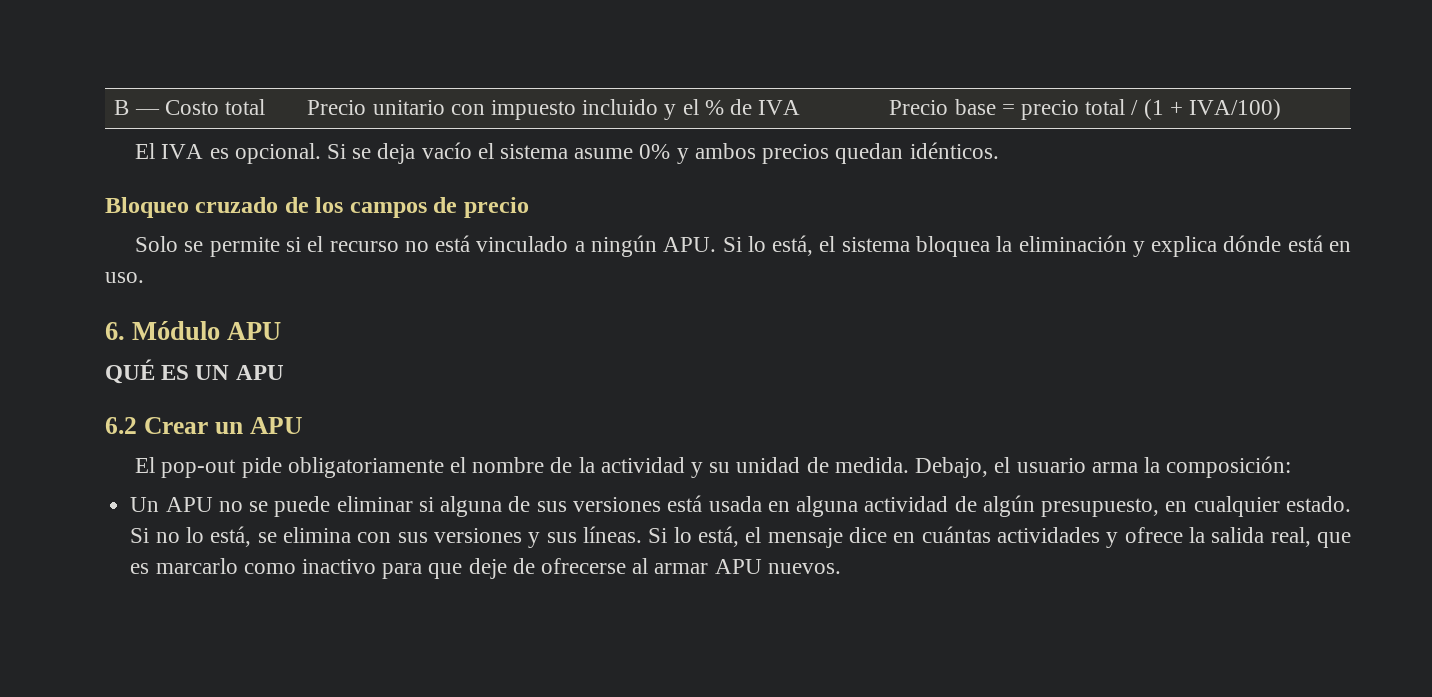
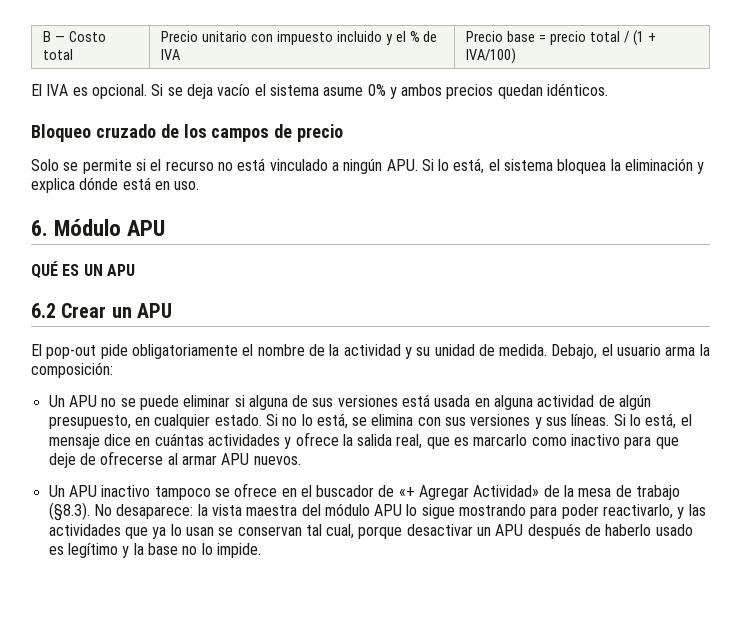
(841, 568) none -> [48,483,681,500] [48,502,706,521] [48,523,693,539] [48,543,261,558] // Un APU inactivo tampoco se ofrece en el buscador de «+ Agregar Actividad» de la mesa de trabajo (§8.3). No desaparece: la vista maestra del módulo APU lo sigue mostrando para poder reactivarlo, y las actividades que ya lo usan se conservan tal cual, porque desactivar un APU después de haberlo usado es legítimo y la base no lo impide.

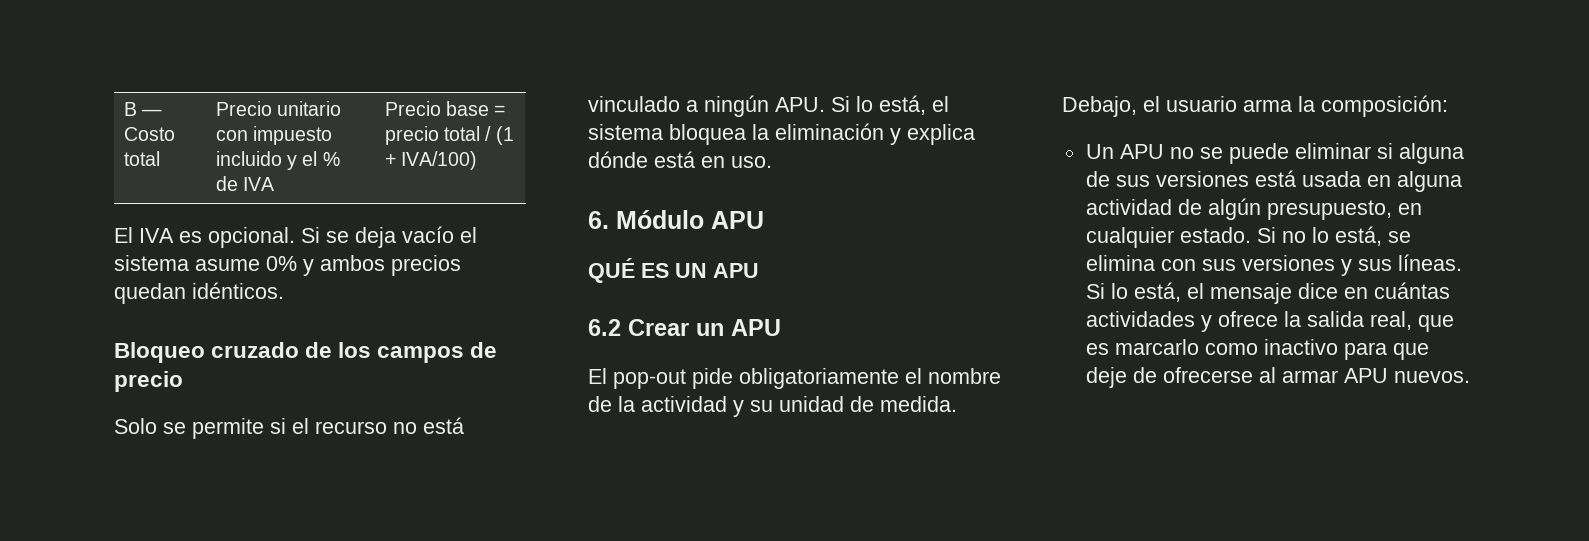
[48,483,681,500] [48,502,706,521] [48,523,693,539] [48,543,261,558] // Un APU inactivo tampoco se ofrece en el buscador de «+ Agregar Actividad» de la mesa de trabajo (§8.3). No desaparece: la vista maestra del módulo APU lo sigue mostrando para poder reactivarlo, y las actividades que ya lo usan se conservan tal cual, porque desactivar un APU después de haberlo usado es legítimo y la base no lo impide. -> (1470, 377) none

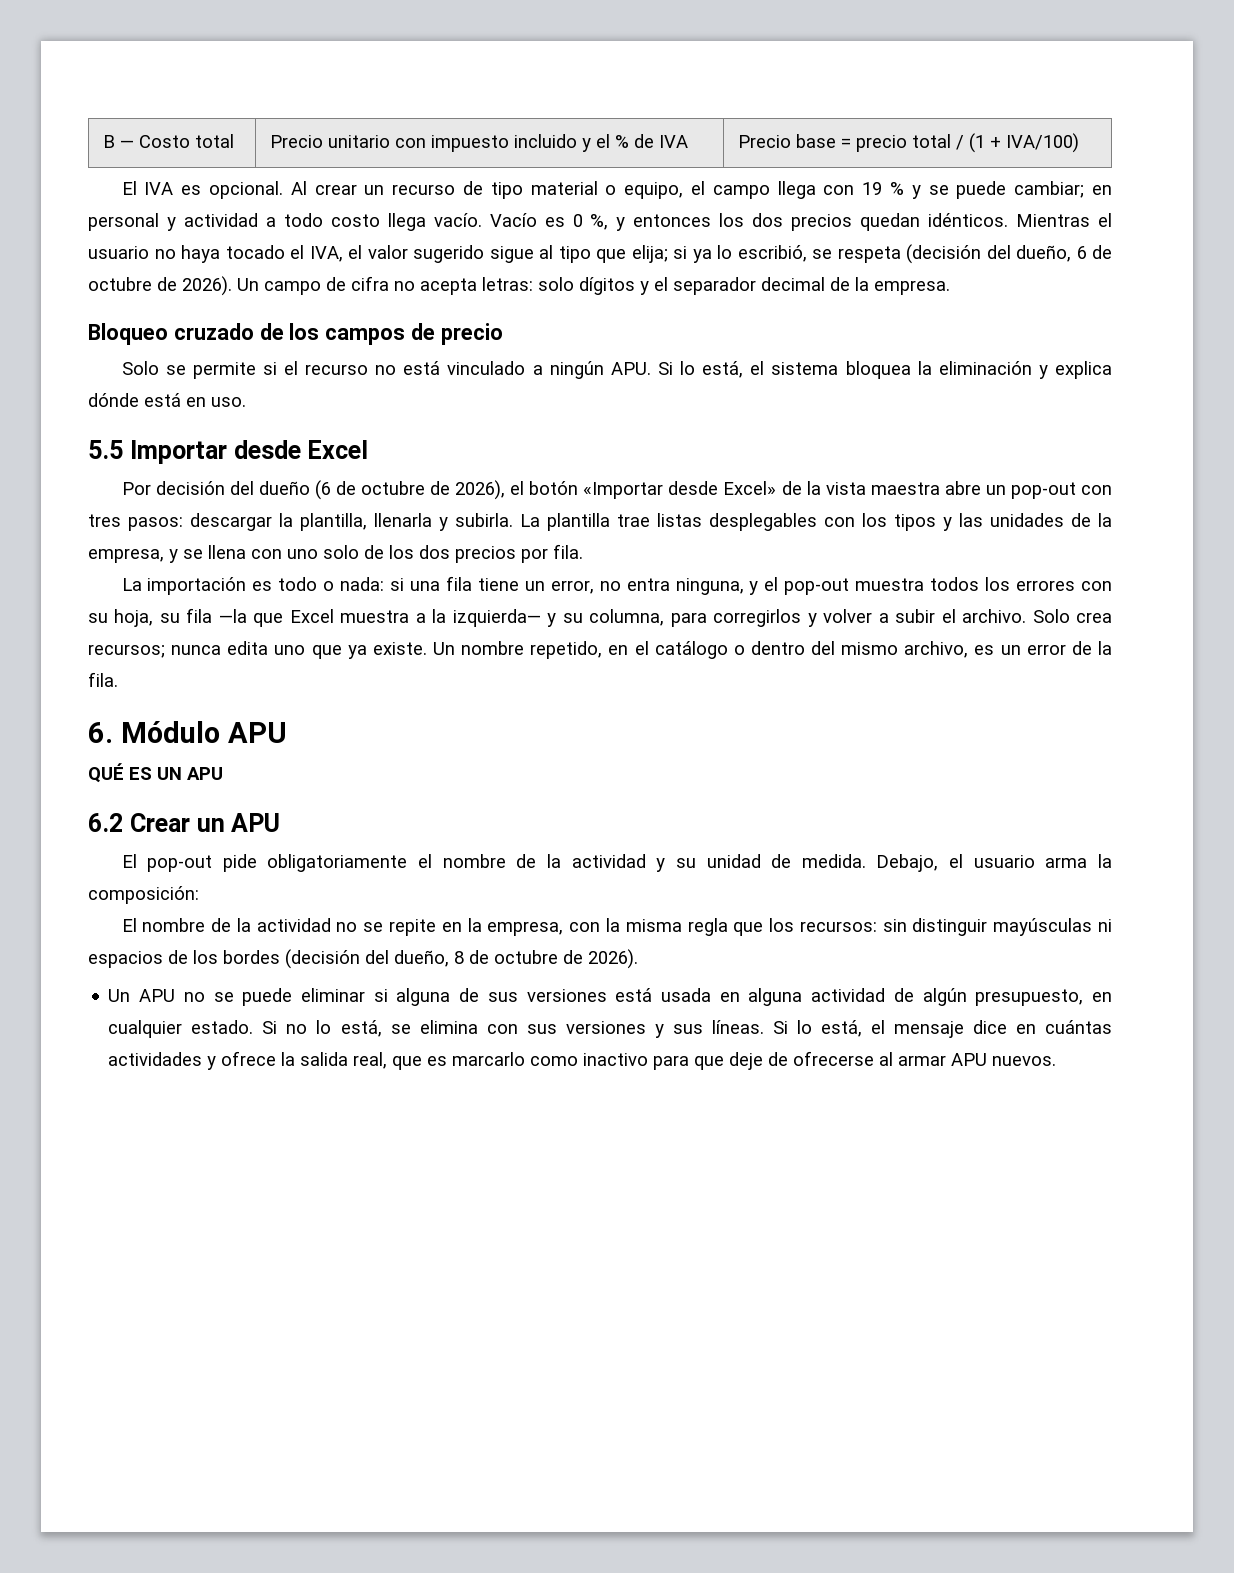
[301,226,477,248] [114,255,461,276] [114,282,284,304] Si se deja vacío el sistema asume 0% y ambos precios quedan idénticos. -> [290,181,1113,199] [88,213,1113,231] [88,244,1112,264] [88,276,950,296] Al crear un recurso de tipo material o equipo, el campo llega con 19 % y se puede cambiar; en personal y actividad a todo costo llega vacío. Vacío es 0 %, y entonces los dos precios quedan idénticos. Mientras el usuario no haya tocado el IVA, el valor sugerido sigue al tipo que elija; si ya lo escribió, se respeta (decisión del dueño, 6 de octubre de 2026). Un campo de cifra no acepta letras: solo dígitos y el separador decimal de la empresa.
(772, 162) none -> [88,440,369,464] [121,480,1113,500] [88,513,1112,531] [88,544,583,563] [121,576,1113,595] [88,608,1112,627] [88,641,1112,659] [88,672,118,687] // 5.5 Importar desde Excel // Por decisión del dueño (6 de octubre de 2026), el botón «Importar desde Excel» de la vista maestra abre un pop-out con tres pasos: descargar la plantilla, llenarla y subirla. La plantilla trae listas desplegables con los tipos y las unidades de la empresa, y se llena con uno solo de los dos precios por fila. // La importación es todo o nada: si una fila tiene un error, no entra ninguna, y el pop-out muestra todos los errores con su hoja, su fila —la que Excel muestra a la izquierda— y su columna, para corregirlos y volver a subir el archivo. Solo crea recursos; nunca edita uno que ya existe. Un nombre repetido, en el catálogo o dentro del mismo archivo, es un error de la fila.
(1448, 106) none -> [121,918,1112,936] [88,949,638,969] // El nombre de la actividad no se repite en la empresa, con la misma regla que los recursos: sin distinguir mayúsculas ni espacios de los bordes (decisión del dueño, 8 de octubre de 2026).

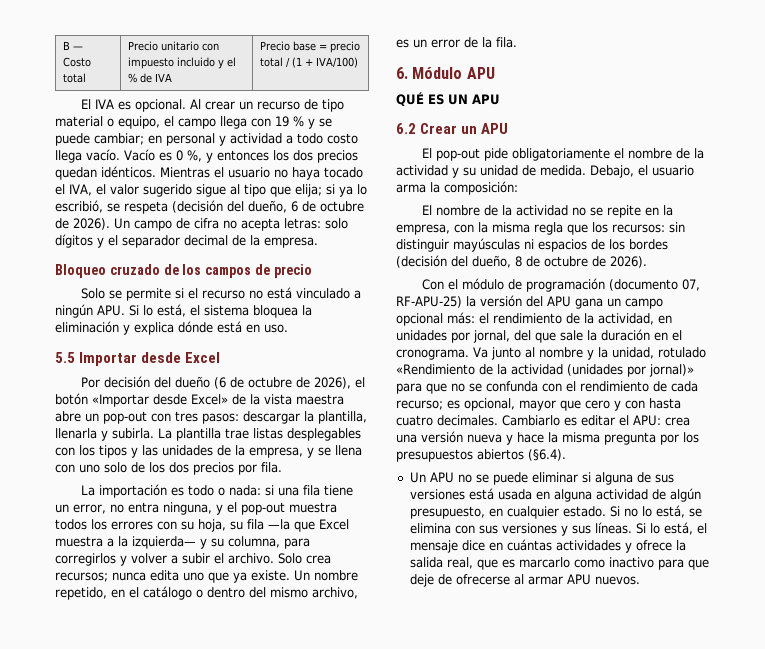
(638, 959) none -> [421,278,700,292] [396,295,663,309] [396,312,672,326] [396,329,682,343] [396,347,706,360] [396,364,694,377] [396,381,698,394] [396,398,681,411] [396,415,690,426] [396,431,699,445] [396,449,566,462] // Con el módulo de programación (documento 07, RF-APU-25) la versión del APU gana un campo opcional más: el rendimiento de la actividad, en unidades por jornal, del que sale la duración en el cronograma. Va junto al nombre y la unidad, rotulado «Rendimiento de la actividad (unidades por jornal)» para que no se confunda con el rendimiento de cada recurso; es opcional, mayor que cero y con hasta cuatro decimales. Cambiarlo es editar el APU: crea una versión nueva y hace la misma pregunta por los presupuestos abiertos (§6.4).

